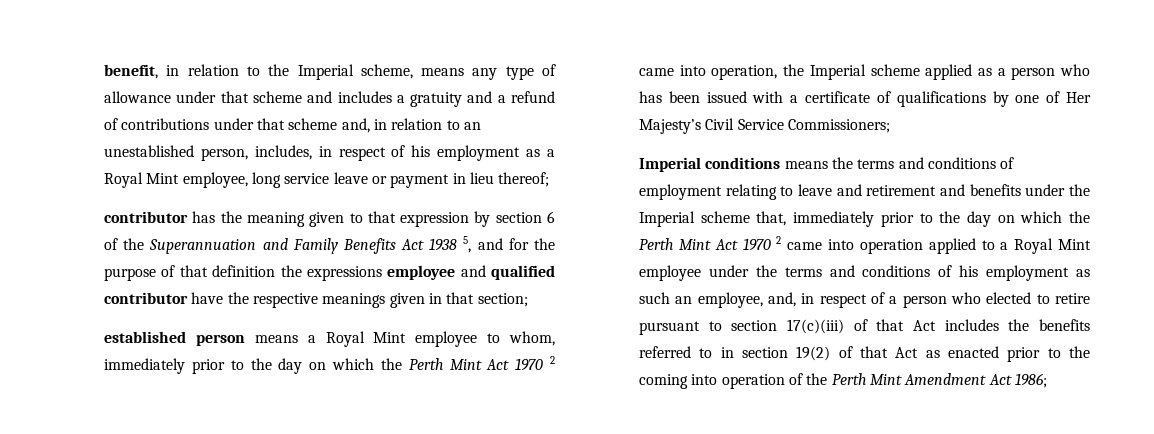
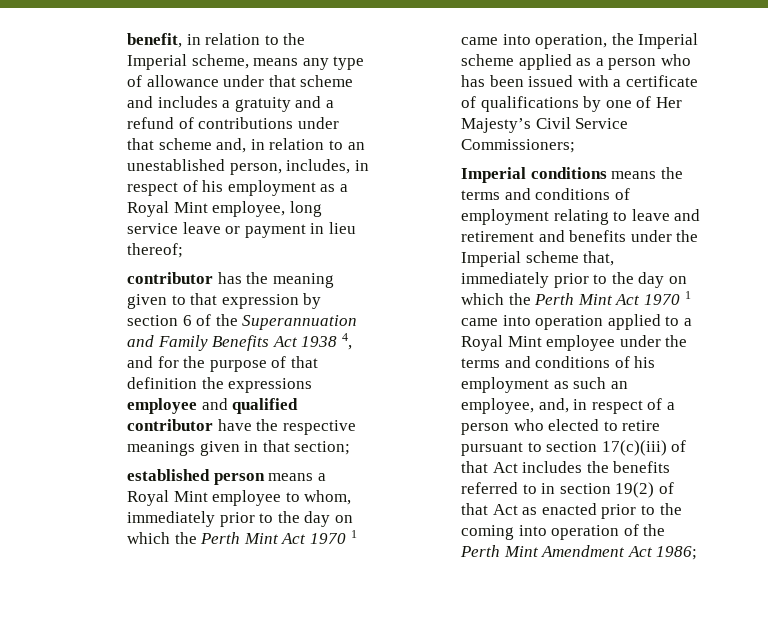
[463,236,472,253] 5, -> [342,333,353,350] 4,
[550,356,556,364] 2 -> [350,530,357,538] 1
[776,236,782,244] 2 -> [684,291,691,299] 1

